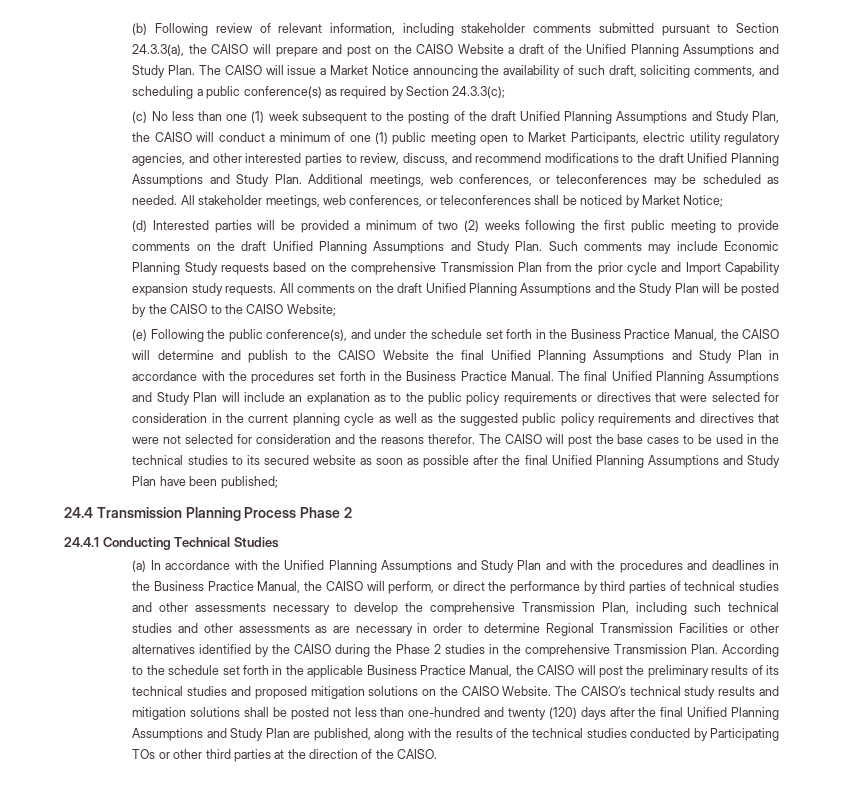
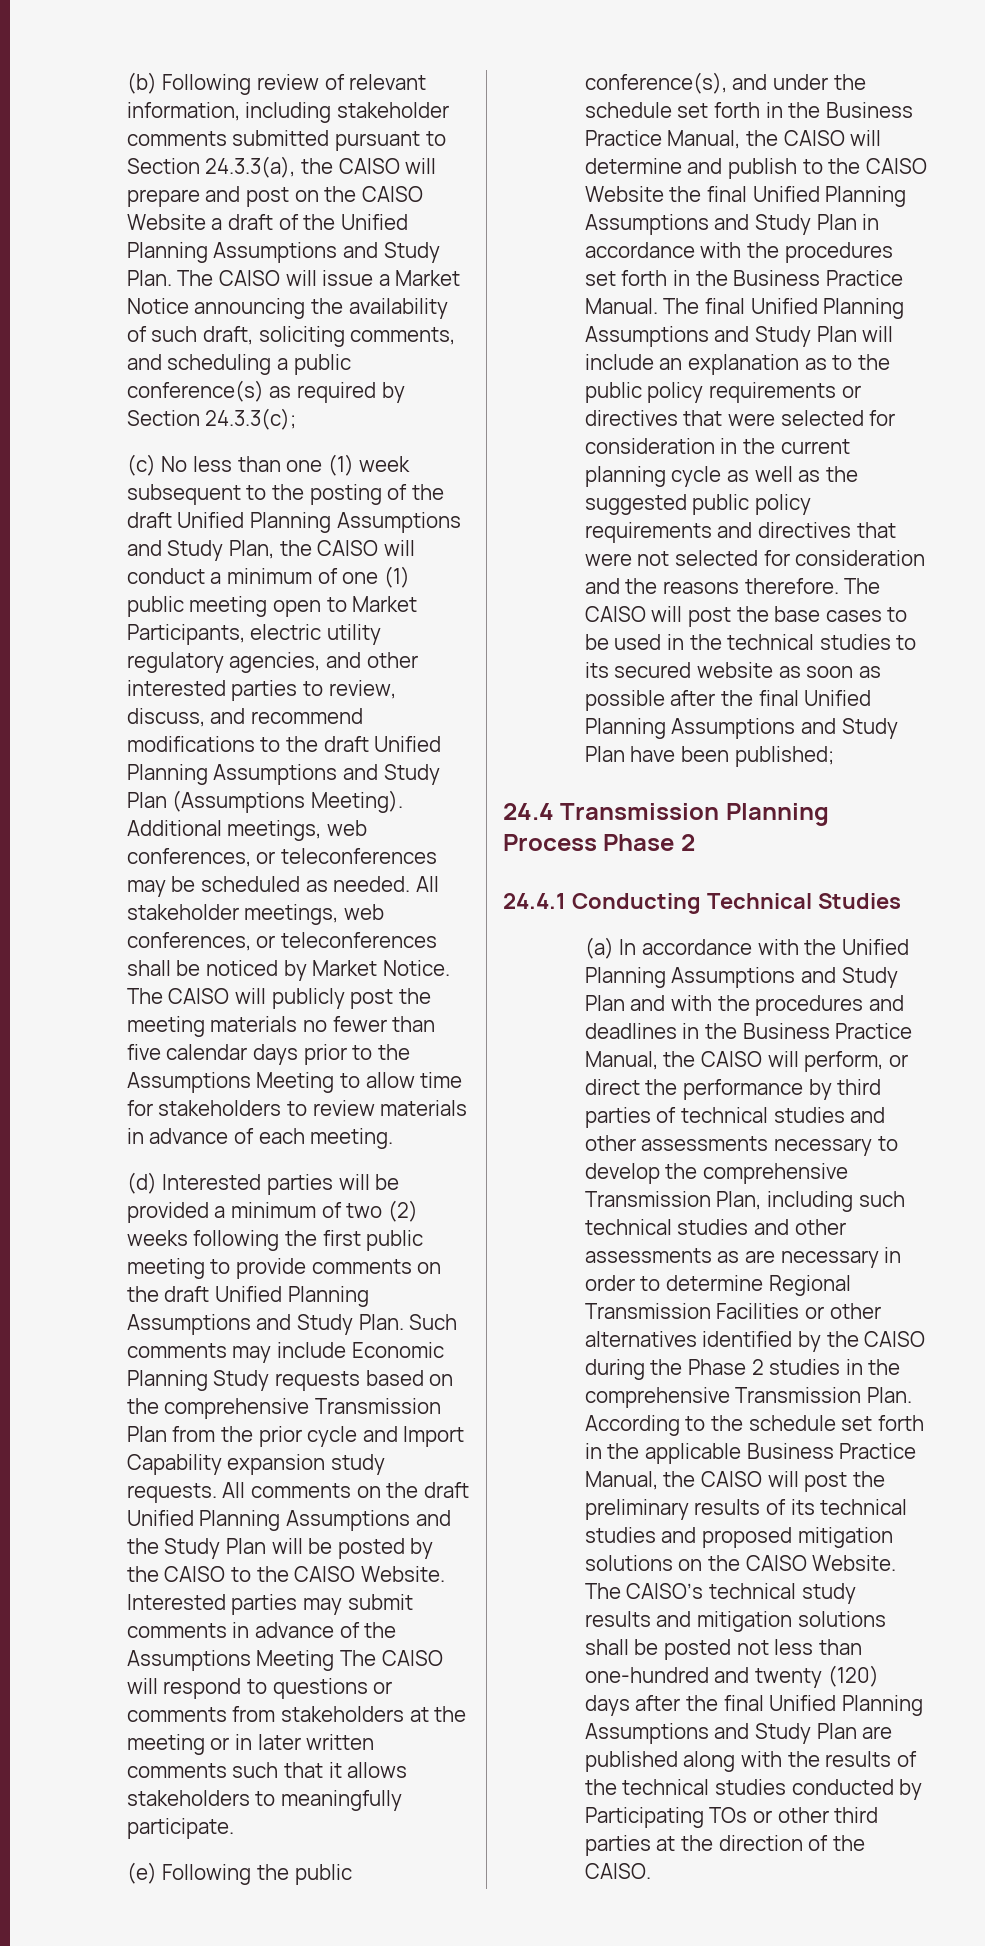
[274,174,302,184] Plan. -> [126,790,403,813] Plan (Assumptions Meeting).
[683,195,724,207] Notice; -> [382,960,450,976] [126,988,431,1009] [126,1016,436,1037] [126,1044,410,1065] [126,1072,463,1093] [126,1100,468,1116] [126,1128,394,1149] Notice. The CAISO will publicly post the meeting materials no fewer than five calendar days prior to the Assumptions Meeting to allow time for stakeholders to review materials in advance of each meeting.
[286,304,336,316] Website; -> [360,1566,445,1582] [126,1594,413,1615] [126,1622,397,1638] [126,1650,443,1671] [126,1678,393,1699] [126,1706,467,1722] [126,1734,375,1755] [126,1762,408,1778] [126,1790,402,1811] [126,1818,234,1839] Website. Interested parties may submit comments in advance of the Assumptions Meeting The CAISO will respond to questions or comments from stakeholders at the meeting or in later written comments such that it allows stakeholders to meaningfully participate.
[427,434,475,444] therefor. -> [744,578,839,594] therefore.
[313,728,371,741] published, -> [584,1751,678,1772] published

